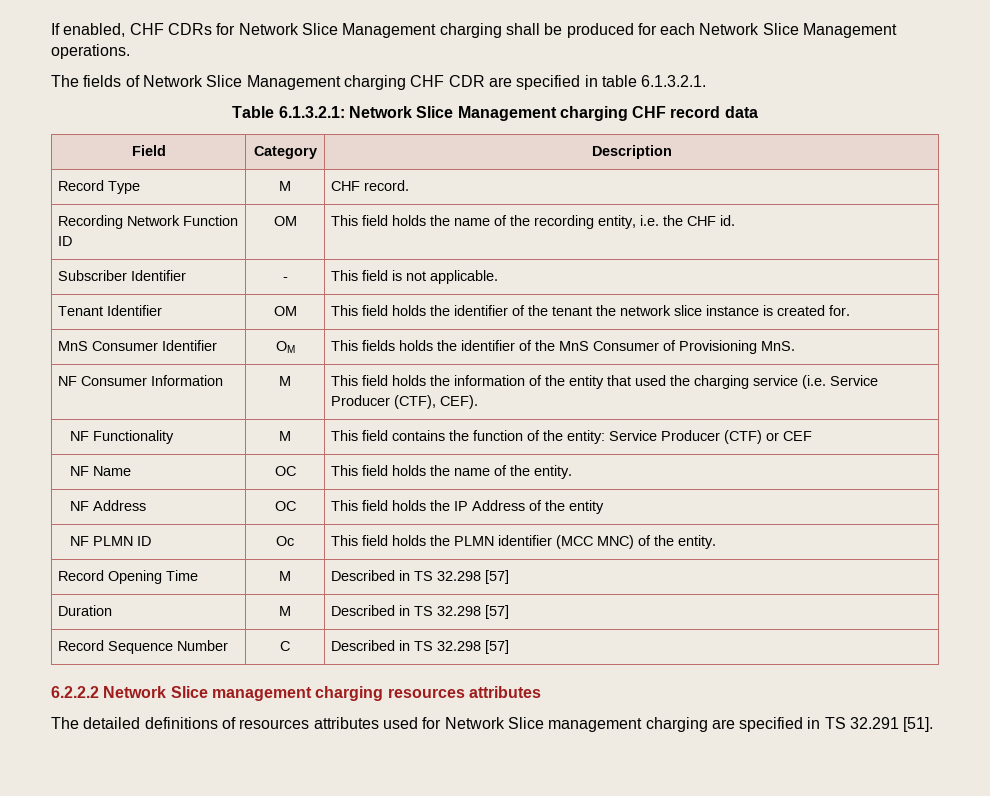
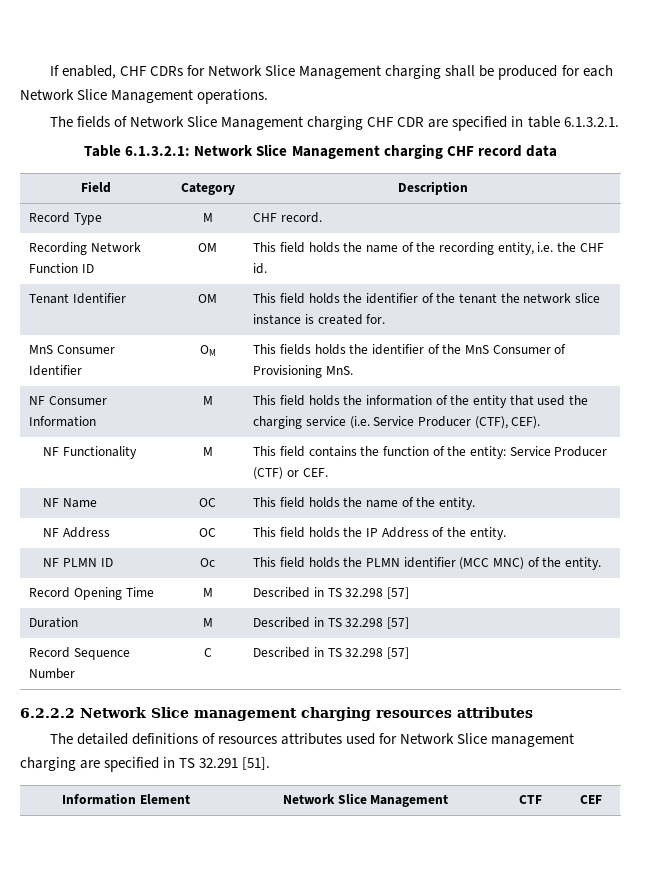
[58,270,187,281] [282,277,288,281] [331,270,499,284] // Subscriber Identifier | - | This field is not applicable. -> (268, 268) none
[783,431,813,441] CEF -> [302,468,328,477] CEF.
[569,500,605,514] entity -> [469,527,506,540] entity.
(934, 724) none -> [62,793,190,805] [282,793,449,807] [518,795,542,804] [579,795,602,804] // Information Element | Network Slice Management | CTF | CEF

